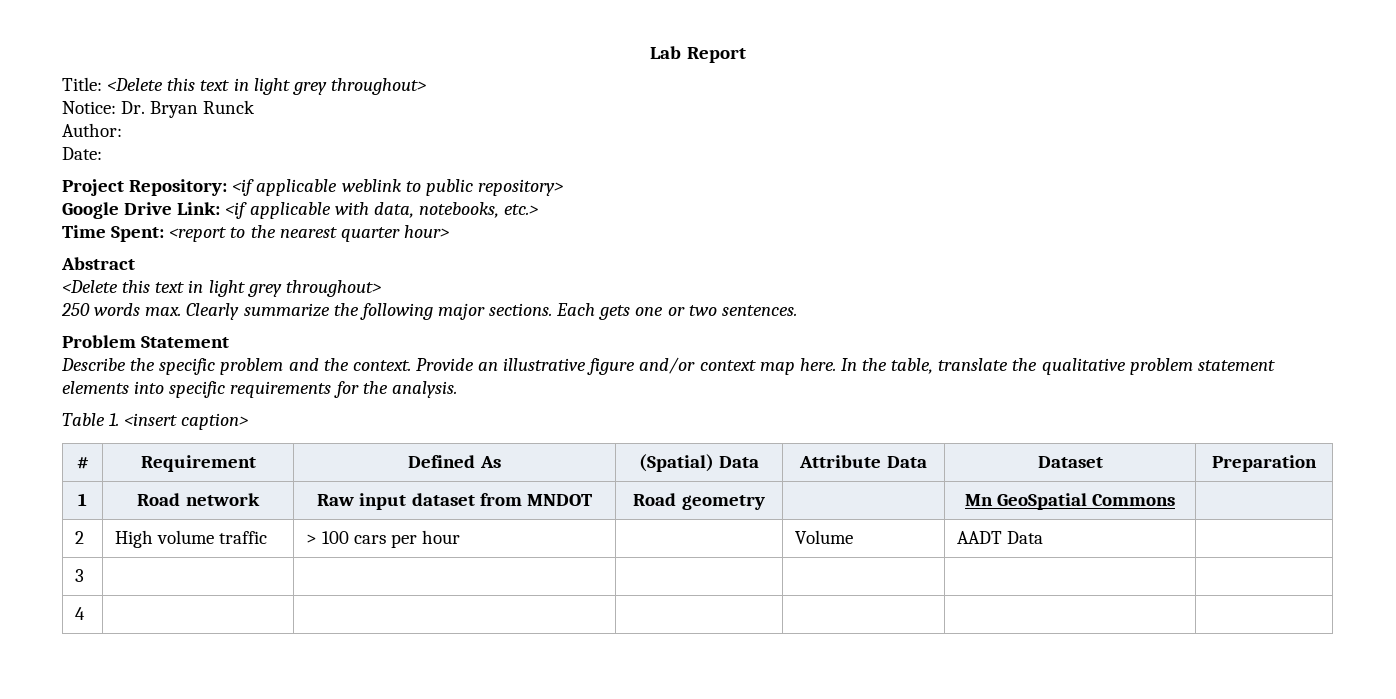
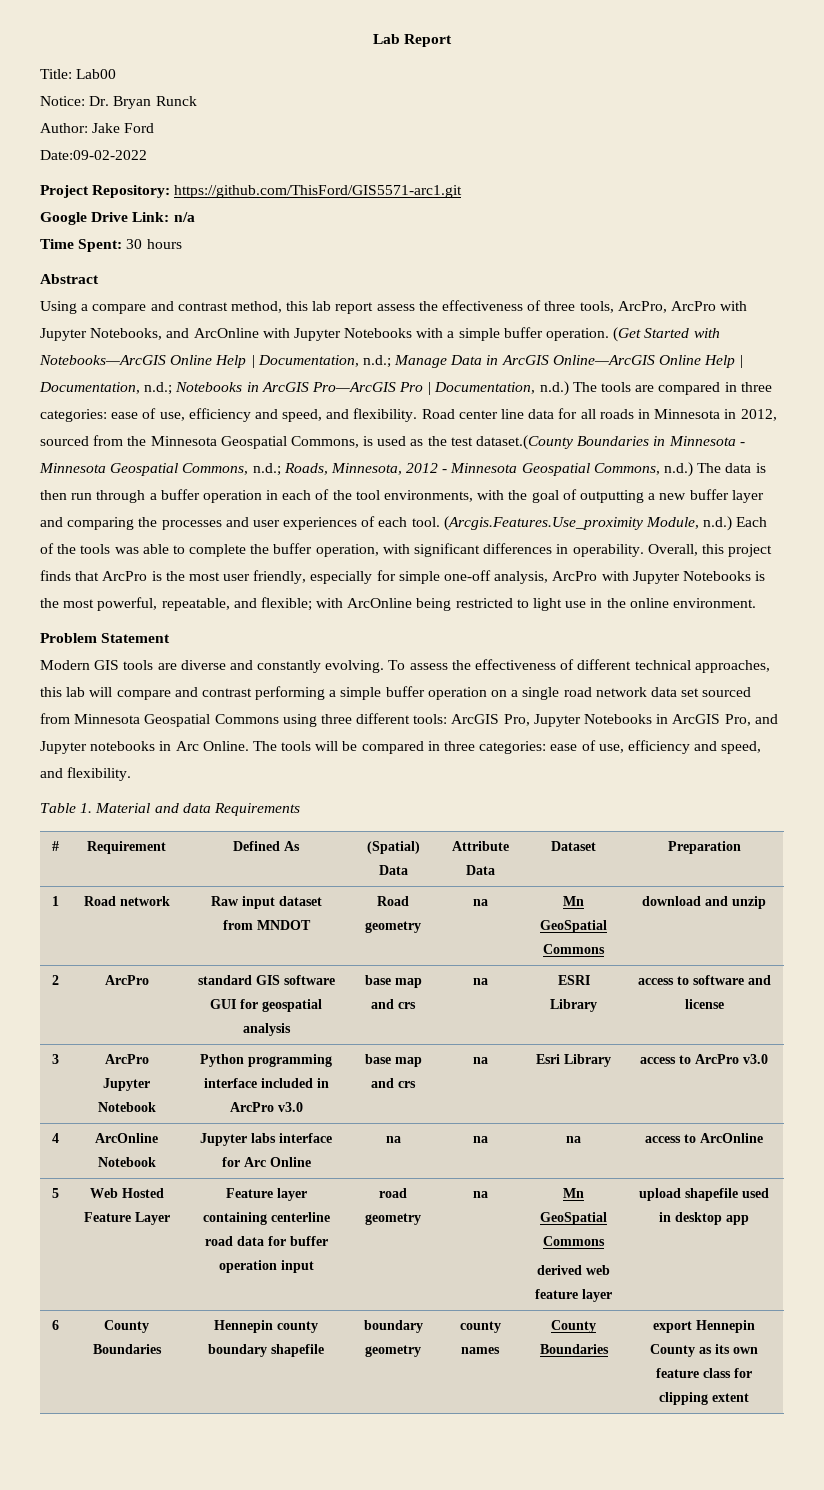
[107,78,426,95] <Delete this text in light grey throughout> -> [76,69,117,79] Lab00
[62,147,102,160] // Date: -> [92,123,155,133] [40,150,147,160] Jake Ford // Date:09-02-2022
[232,179,563,196] [62,202,539,219] [62,225,449,242] [61,257,135,270] [62,280,381,297] [61,303,797,320] [62,335,230,348] [61,357,1275,375] [62,381,457,398] [62,413,249,430] <if applicable weblink to public repository> // Google Drive Link: <if applicable with data, notebooks, etc.> // Time Spent: <report to the nearest quarter hour> // Abstract // <Delete this text in light grey throughout> // 250 words max. Clearly summarize the following major sections. Each gets one or two sentences. // Problem Statement // Describe the specific problem and the context. Provide an illustrative figure and/or context map here. In the table, translate the qualitative problem statement elements into specific requirements for the analysis. // Table 1. <insert caption> -> [174,185,463,198] [40,212,195,225] [40,239,182,252] [40,274,99,284] [40,300,748,314] [40,327,720,342] [39,355,744,368] [39,381,772,396] [40,408,777,422] [40,435,745,450] [39,462,766,477] [40,489,764,503] [40,516,768,531] [40,543,773,557] [40,570,766,584] [40,597,756,611] [40,633,171,643] [40,659,770,673] [40,686,752,700] [40,713,778,727] [40,740,762,754] [40,767,132,781] [40,803,300,816] https://github.com/ThisFord/GIS5571-arc1.git // Google Drive Link: n/a // Time Spent: 30 hours // Abstract // Using a compare and contrast method, this lab report assess the effectiveness of three tools, ArcPro, ArcPro with Jupyter Notebooks, and ArcOnline with Jupyter Notebooks with a simple buffer operation. (Get Started with Notebooks—ArcGIS Online Help | Documentation, n.d.; Manage Data in ArcGIS Online—ArcGIS Online Help | Documentation, n.d.; Notebooks in ArcGIS Pro—ArcGIS Pro | Documentation, n.d.) The tools are compared in three categories: ease of use, efficiency and speed, and flexibility. Road center line data for all roads in Minnesota in 2012, sourced from the Minnesota Geospatial Commons, is used as the test dataset.(County Boundaries in Minnesota - Minnesota Geospatial Commons, n.d.; Roads, Minnesota, 2012 - Minnesota Geospatial Commons, n.d.) The data is then run through a buffer operation in each of the tool environments, with the goal of outputting a new buffer layer and comparing the processes and user experiences of each tool. (Arcgis.Features.Use_proximity Module, n.d.) Each of the tools was able to complete the buffer operation, with significant differences in operability. Overall, this project finds that ArcPro is the most user friendly, especially for simple one-off analysis, ArcPro with Jupyter Notebooks is the most powerful, repeatable, and flexible; with ArcOnline being restricted to light use in the online environment. // Problem Statement // Modern GIS tools are diverse and constantly evolving. To assess the effectiveness of different technical approaches, this lab will compare and contrast performing a simple buffer operation on a single road network data set sourced from Minnesota Geospatial Commons using three different tools: ArcGIS Pro, Jupyter Notebooks in ArcGIS Pro, and Jupyter notebooks in Arc Online. The tools will be compared in three categories: ease of use, efficiency and speed, and flexibility. // Table 1. Material and data Requirements
(765, 502) none -> [472,899,488,906] na
[74,531,84,544] [114,530,268,548] [305,530,461,548] [794,530,853,544] [956,531,1044,544] [74,569,84,582] [74,607,85,620] // 2 | High volume traffic | > 100 cars per hour | | Volume | AADT Data | // 3 | | | | | | // 4 | | | | | | -> [642,896,766,909] [51,975,59,985] [104,975,149,985] [197,975,335,985] [210,999,322,1012] [242,1023,291,1036] [364,975,422,988] [371,999,416,1009] [472,978,488,985] [557,975,590,985] [550,999,597,1012] [637,975,771,985] [684,999,724,1009] [51,1054,59,1064] [104,1054,149,1064] [103,1078,150,1091] [97,1102,156,1112] [200,1054,332,1067] [203,1078,329,1088] [229,1102,303,1112] [364,1054,422,1067] [371,1078,416,1088] [472,1057,488,1064] [536,1054,611,1067] [640,1054,768,1064] [51,1133,59,1143] [95,1133,158,1143] [97,1157,156,1167] [200,1133,332,1146] [221,1157,311,1167] [385,1136,401,1143] [472,1136,488,1143] [566,1136,581,1143] [645,1133,763,1143] [51,1188,59,1198] [89,1188,164,1198] [83,1212,170,1225] [225,1188,307,1201] [202,1212,330,1225] [204,1236,328,1246] [218,1260,314,1273] [379,1188,407,1198] [365,1213,421,1225] [472,1191,488,1198] [563,1188,584,1198] [540,1212,607,1225] [543,1236,605,1246] [537,1265,610,1275] [535,1289,612,1302] [639,1188,769,1201] [659,1212,749,1225] [51,1320,59,1330] [104,1320,149,1333] [92,1344,162,1354] [214,1320,318,1333] [208,1344,324,1357] [363,1320,423,1333] [365,1345,421,1357] [459,1321,501,1333] [461,1347,500,1354] [551,1320,596,1333] [539,1344,609,1354] [653,1320,755,1333] [650,1344,758,1357] [656,1368,752,1378] [659,1392,749,1405] download and unzip // 2 | ArcPro | standard GIS software GUI for geospatial analysis | base map and crs | na | ESRI Library | access to software and license // 3 | ArcPro Jupyter Notebook | Python programming interface included in ArcPro v3.0 | base map and crs | na | Esri Library | access to ArcPro v3.0 // 4 | ArcOnline Notebook | Jupyter labs interface for Arc Online | na | na | na | access to ArcOnline // 5 | Web Hosted Feature Layer | Feature layer containing centerline road data for buffer operation input | road geometry | na | Mn GeoSpatial Commons // derived web feature layer | upload shapefile used in desktop app // 6 | County Boundaries | Hennepin county boundary shapefile | boundary geometry | county names | County Boundaries | export Hennepin County as its own feature class for clipping extent

